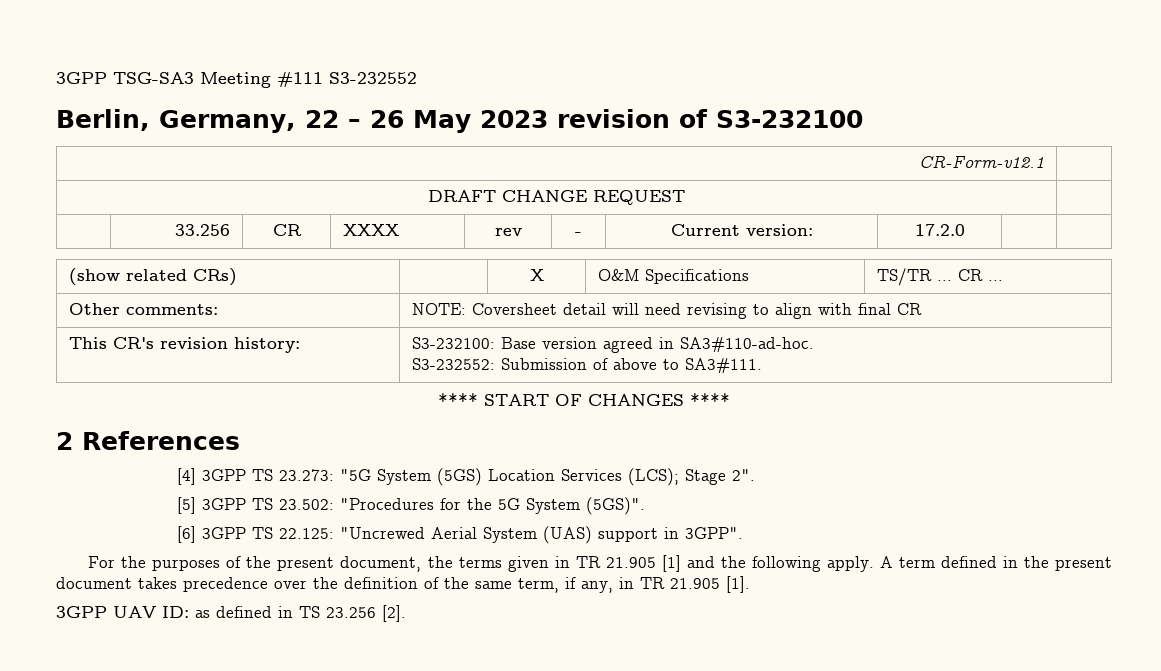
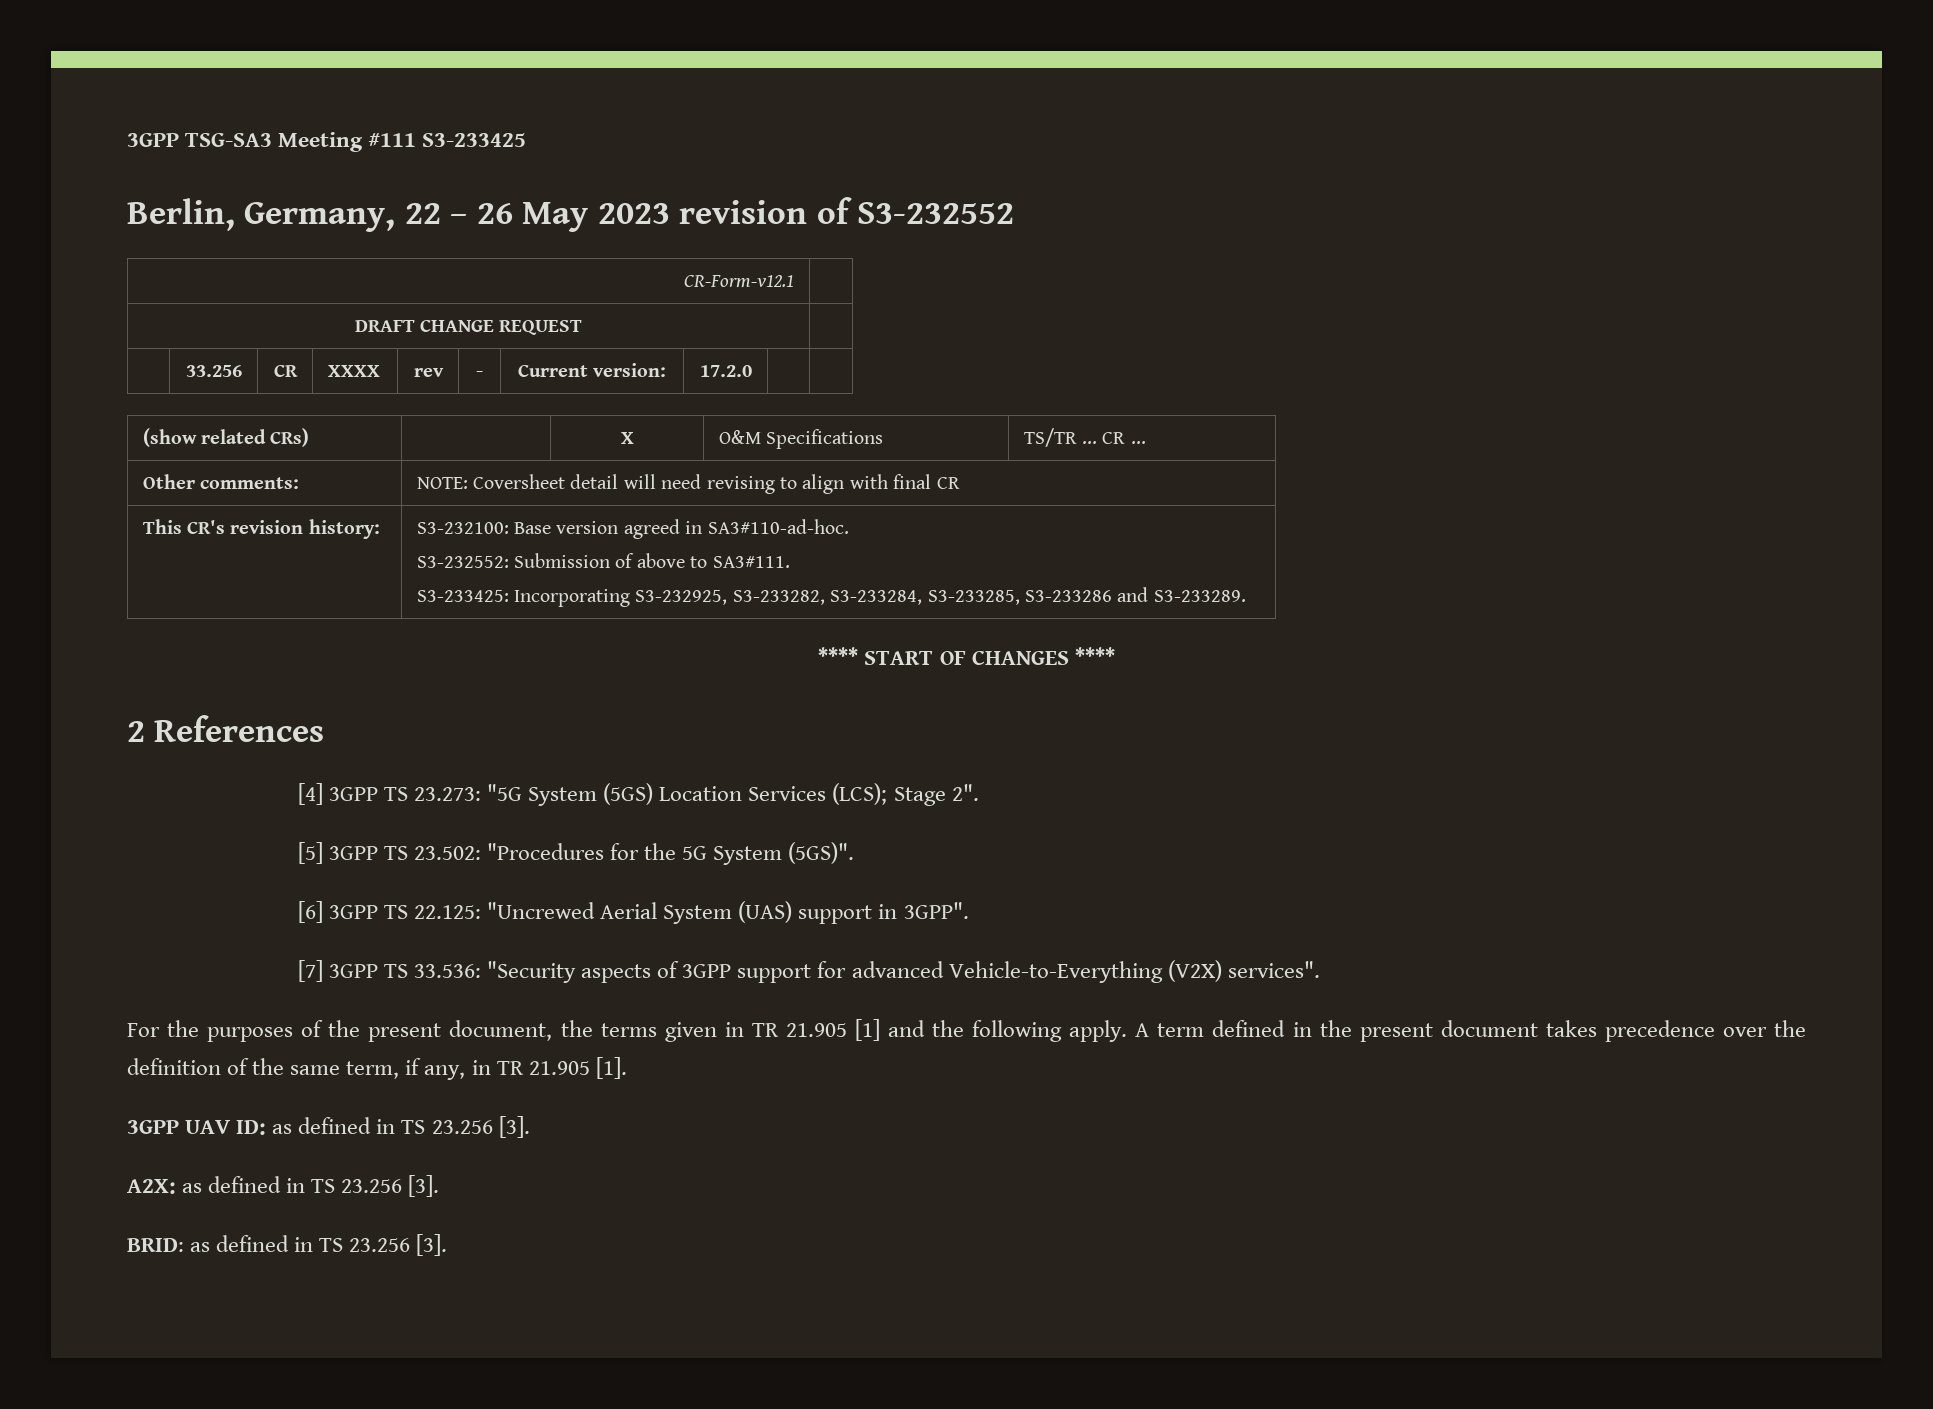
[329,72,417,84] S3-232552 -> [422,133,527,147] S3-233425
[715,110,863,128] S3-232100 -> [857,202,1015,224] S3-232552
(762, 365) none -> [416,587,1246,607] // S3-233425: Incorporating S3-232925, S3-233282, S3-233284, S3-233285, S3-233286 and S3-233289.
(743, 533) none -> [297,960,1320,983] // [7] 3GPP TS 33.536: "Security aspects of 3GPP support for advanced Vehicle-to-Everything (V2X) services".
[382,605,406,622] [2]. -> [498,1116,530,1138] [127,1175,440,1197] [127,1234,448,1256] [3]. // A2X: as defined in TS 23.256 [3]. // BRID: as defined in TS 23.256 [3].

